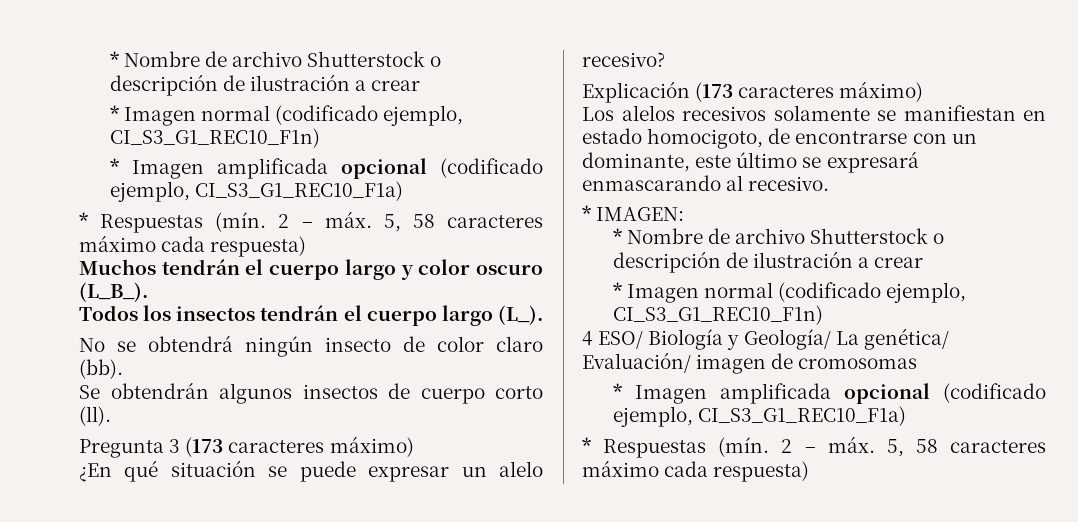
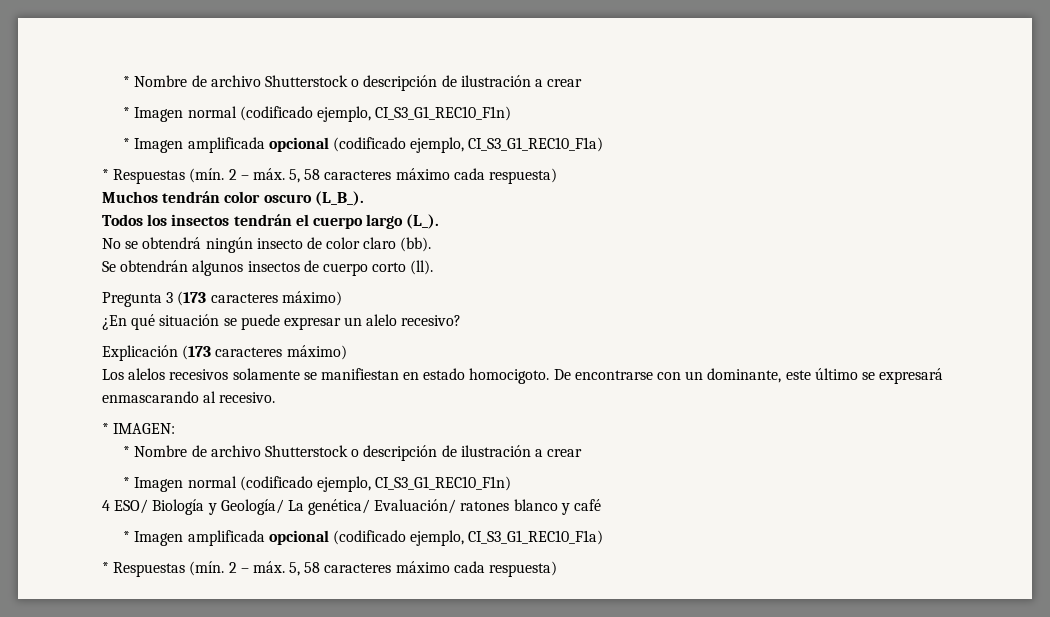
[245,259,414,280] el cuerpo largo y -> (221, 197) none
[647,128,791,149] homocigoto, de -> [469,368,571,384] homocigoto. De
[696,353,918,374] imagen de cromosomas -> [460,499,602,515] ratones blanco y café

